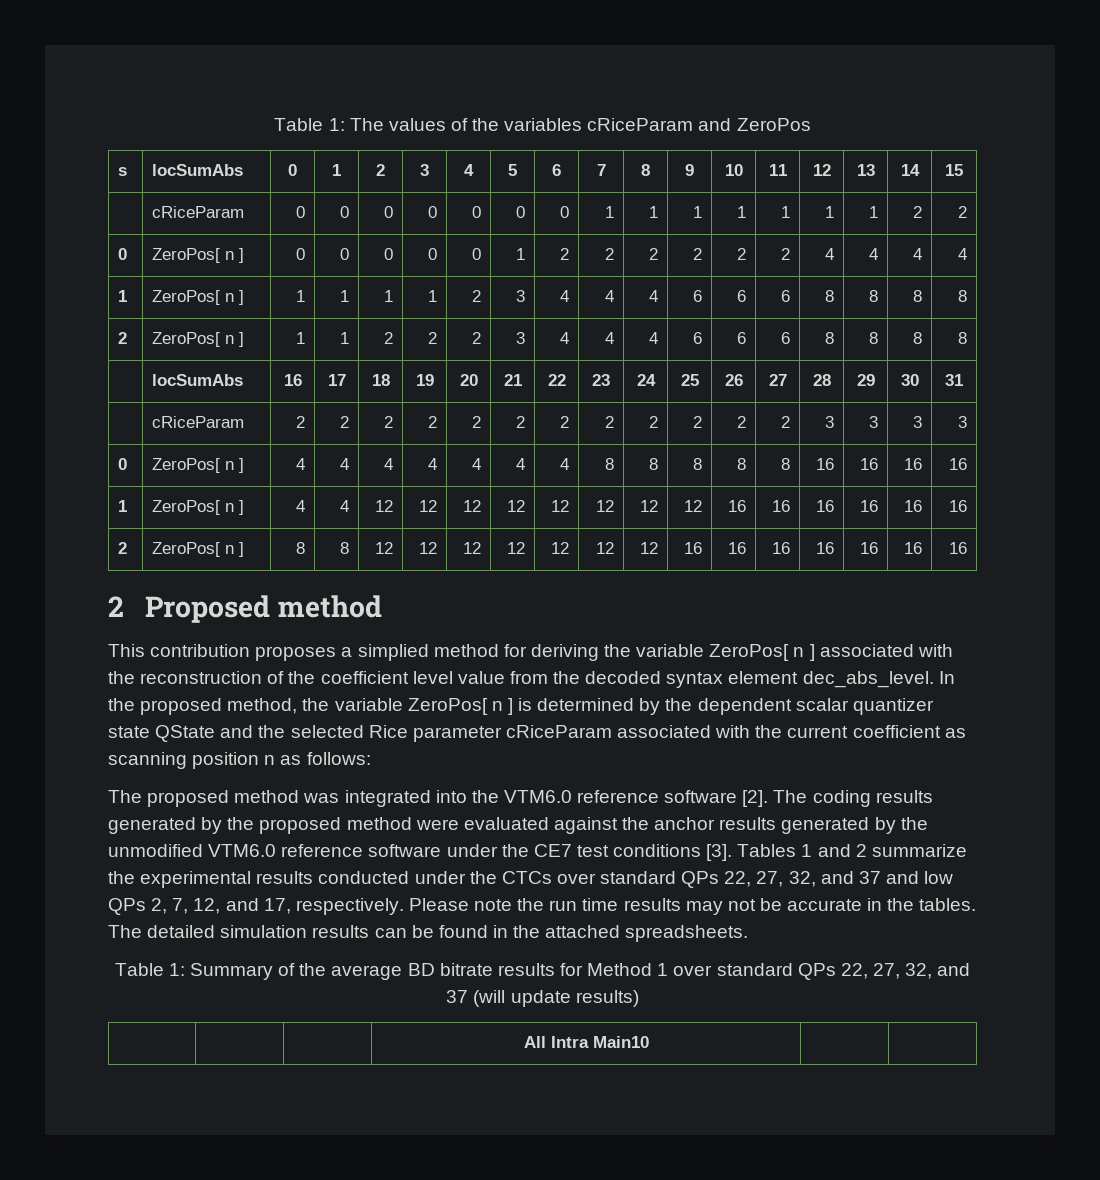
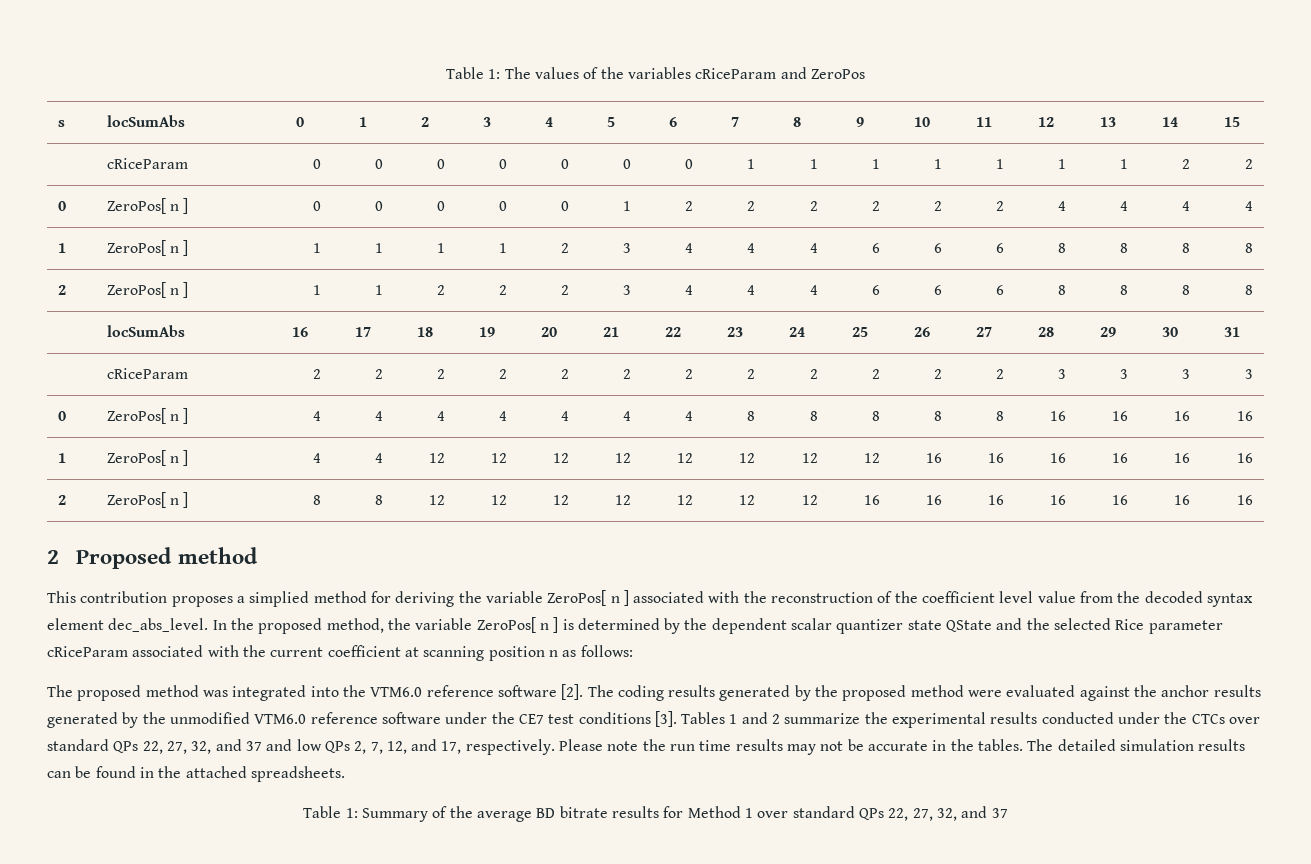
[944,728,966,738] as -> [404,647,419,657] at
[473,990,639,1007] [523,1036,649,1048] (will update results) // | | | All Intra Main10 | | -> (1008, 813) none

